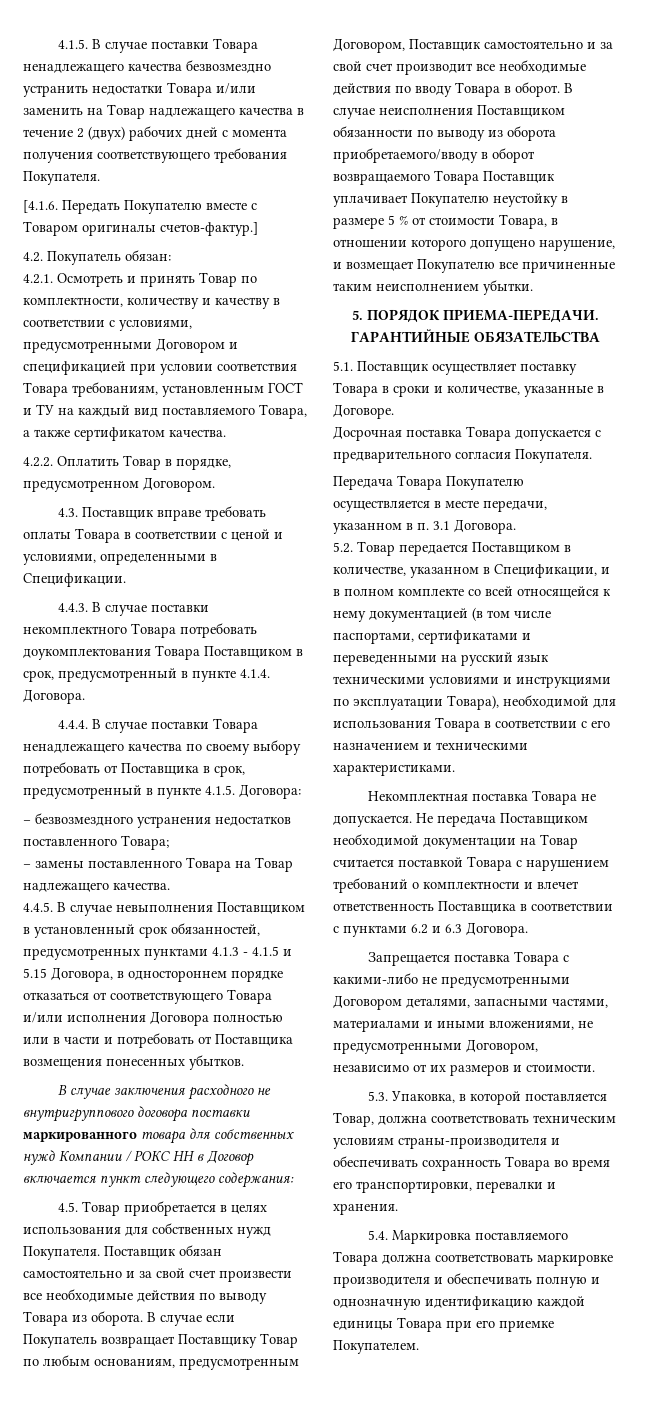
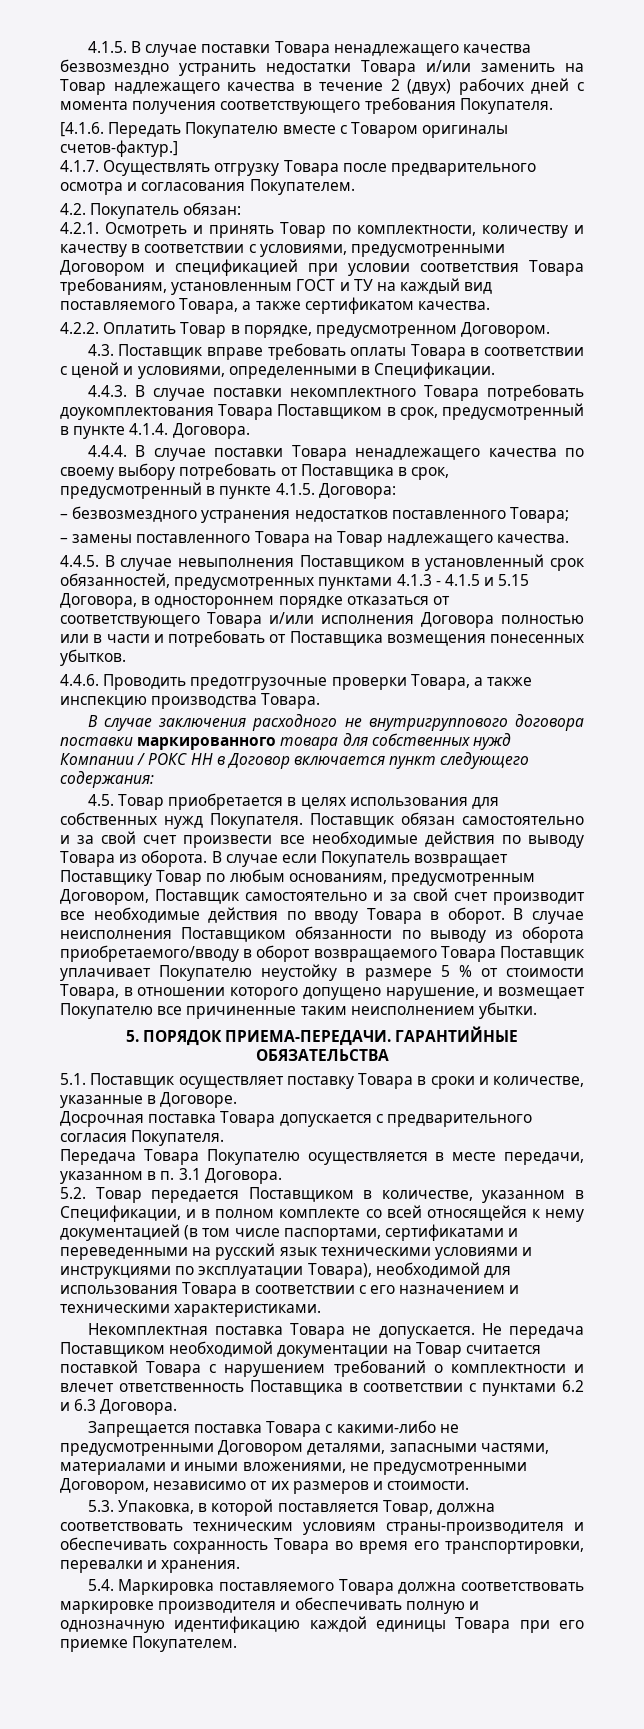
(258, 229) none -> [60,160,536,176] [60,179,355,195] // 4.1.7. Осуществлять отгрузку Товара после предварительного осмотра и согласования Покупателем.
(244, 1062) none -> [60,674,533,690] [60,693,321,709] // 4.4.6. Проводить предотгрузочные проверки Товара, а также инспекцию производства Товара.

